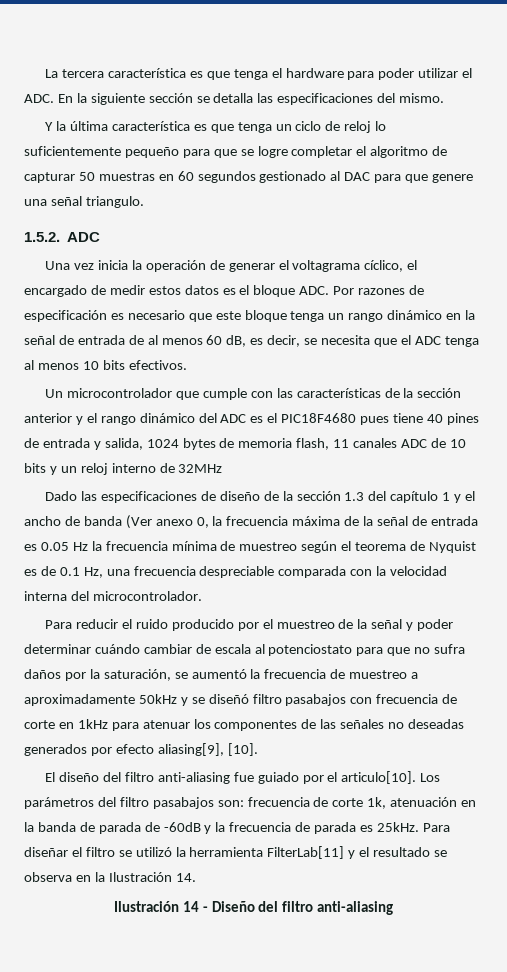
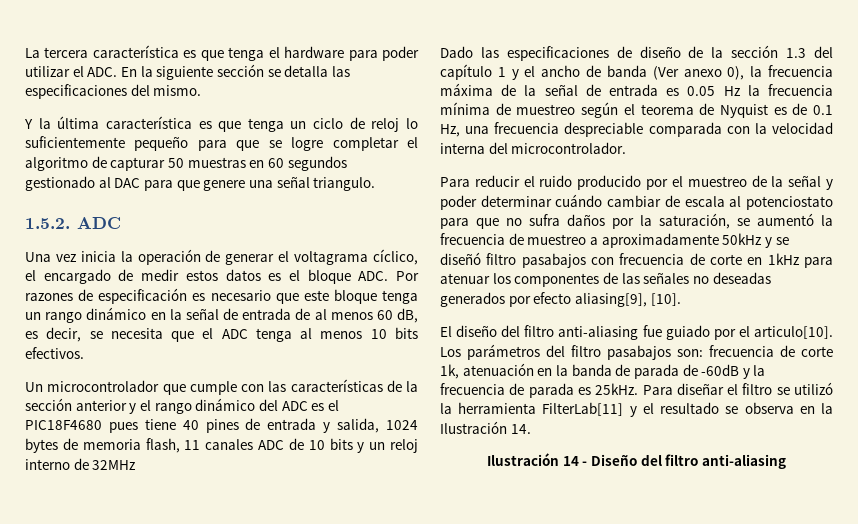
[196,517,209,528] 0, -> [727,66,745,80] 0),

